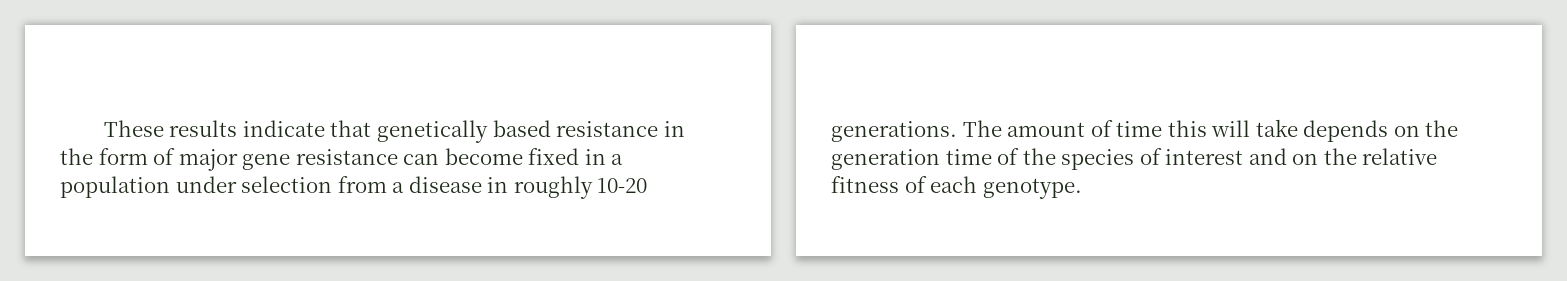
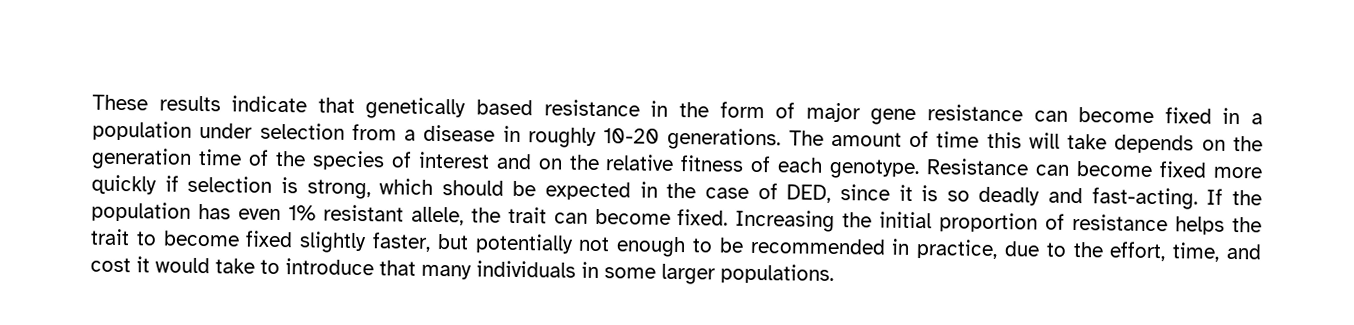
(1082, 188) none -> [926,158,1262,179] [91,174,1262,210] [91,201,1262,235] [90,228,1262,262] [90,256,834,285] Resistance can become fixed more quickly if selection is strong, which should be expected in the case of DED, since it is so deadly and fast-acting. If the population has even 1% resistant allele, the trait can become fixed. Increasing the initial proportion of resistance helps the trait to become fixed slightly faster, but potentially not enough to be recommended in practice, due to the effort, time, and cost it would take to introduce that many individuals in some larger populations.

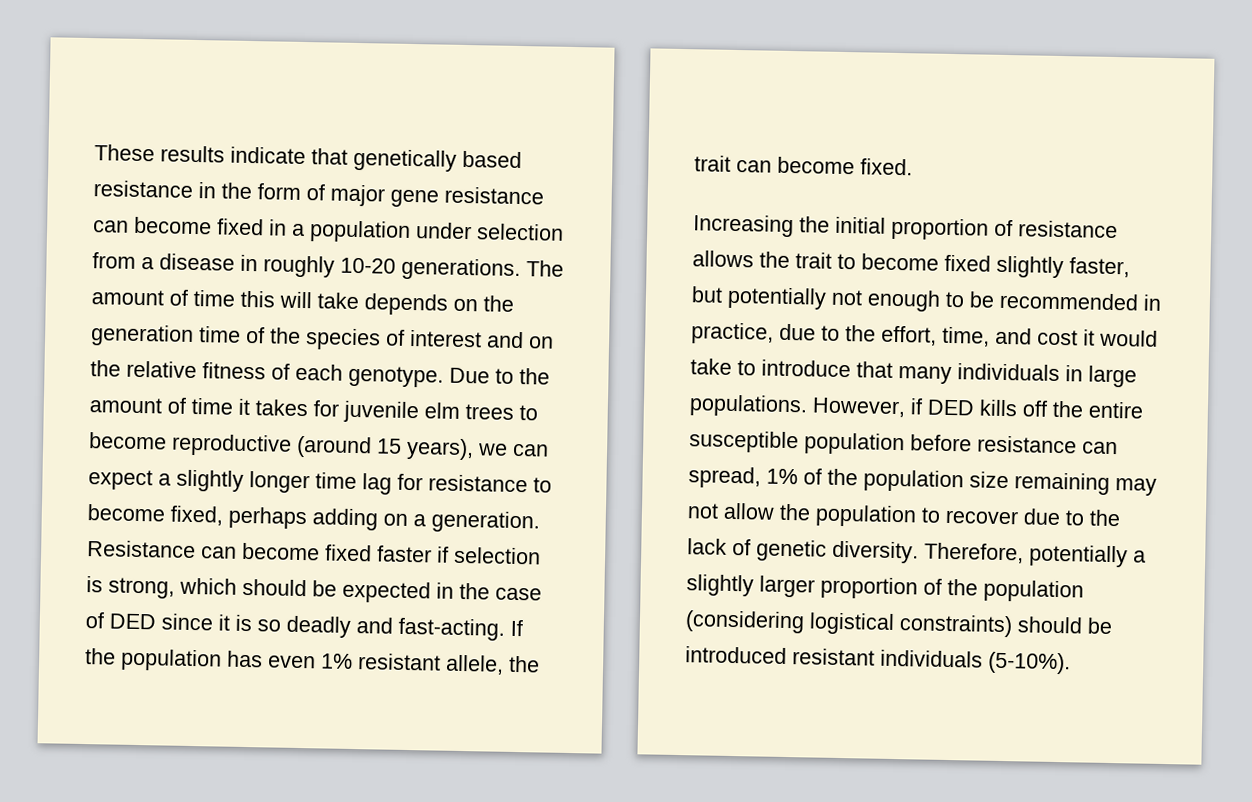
(921, 169) none -> [449,367,550,385] [89,397,538,424] [89,432,549,461] [88,469,552,495] [87,504,540,534] Due to the amount of time it takes for juvenile elm trees to become reproductive (around 15 years), we can expect a slightly longer time lag for resistance to become fixed, perhaps adding on a generation.
[1213,166,1262,179] [91,174,157,195] more quickly -> [376,545,432,563] faster
[786,184,832,203] DED, -> [109,613,156,630] DED
(729, 217) none -> (913, 167) //
[1175,216,1226,235] helps -> [692,250,754,268] allows
[604,263,834,285] some larger populations. -> [1088,365,1137,388] [689,394,1144,419] [689,430,1118,456] [688,466,1157,496] [687,502,1121,528] [687,538,1146,568] [686,574,1084,603] [685,610,1113,638] [685,646,1071,675] large populations. However, if DED kills off the entire susceptible population before resistance can spread, 1% of the population size remaining may not allow the population to recover due to the lack of genetic diversity. Therefore, potentially a slightly larger proportion of the population (considering logistical constraints) should be introduced resistant individuals (5-10%).

